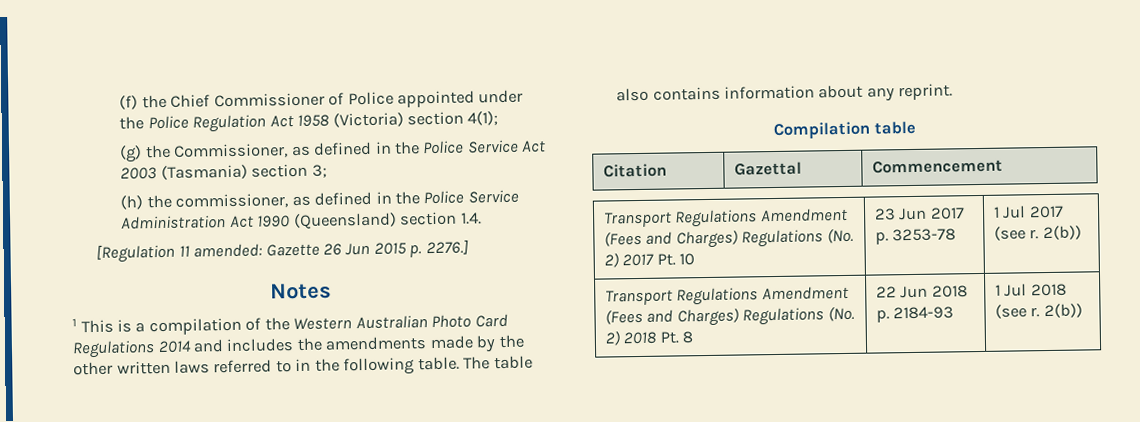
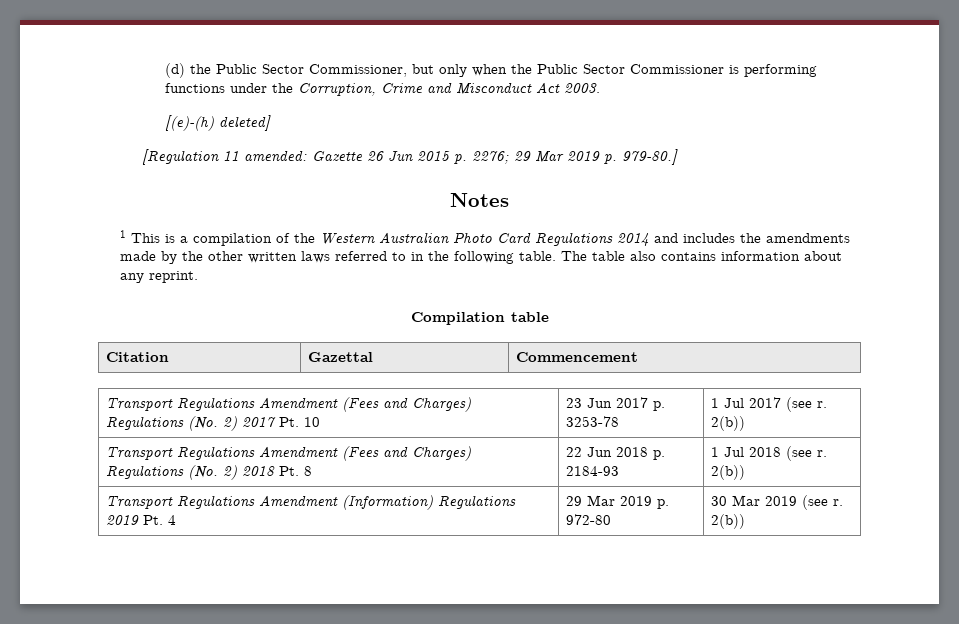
[119,89,524,110] [119,111,499,133] [119,139,547,163] [120,163,327,181] [120,189,519,210] [121,211,482,230] (f) the Chief Commissioner of Police appointed under the Police Regulation Act 1958 (Victoria) section 4(1); // (g) the Commissioner, as defined in the Police Service Act 2003 (Tasmania) section 3; // (h) the commissioner, as defined in the Police Service Administration Act 1990 (Queensland) section 1.4. -> [164,63,817,78] [164,82,600,96] [164,115,271,131] (d) the Public Sector Commissioner, but only when the Public Sector Commissioner is performing functions under the Corruption, Crime and Misconduct Act 2003. // [(e)-(h) deleted]
[425,239,469,256] 2276.] -> [472,149,679,165] 2276; 29 Mar 2019 p. 979-80.]
(1083, 311) none -> [106,495,517,510] [106,515,177,525] [566,495,670,509] [566,514,612,525] [711,495,844,510] [711,514,746,529] // Transport Regulations Amendment (Information) Regulations 2019 Pt. 4 | 29 Mar 2019 p. 972-80 | 30 Mar 2019 (see r. 2(b))

